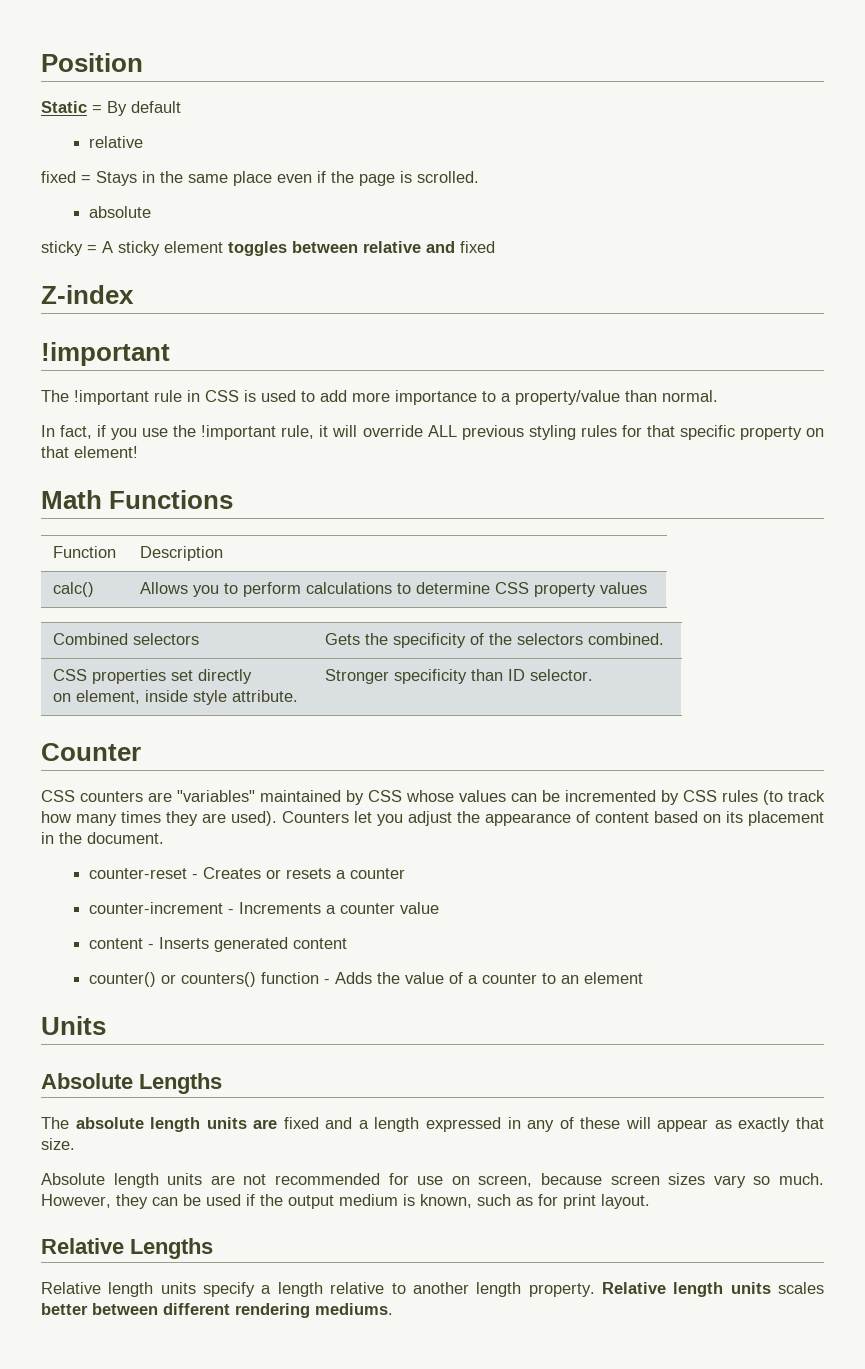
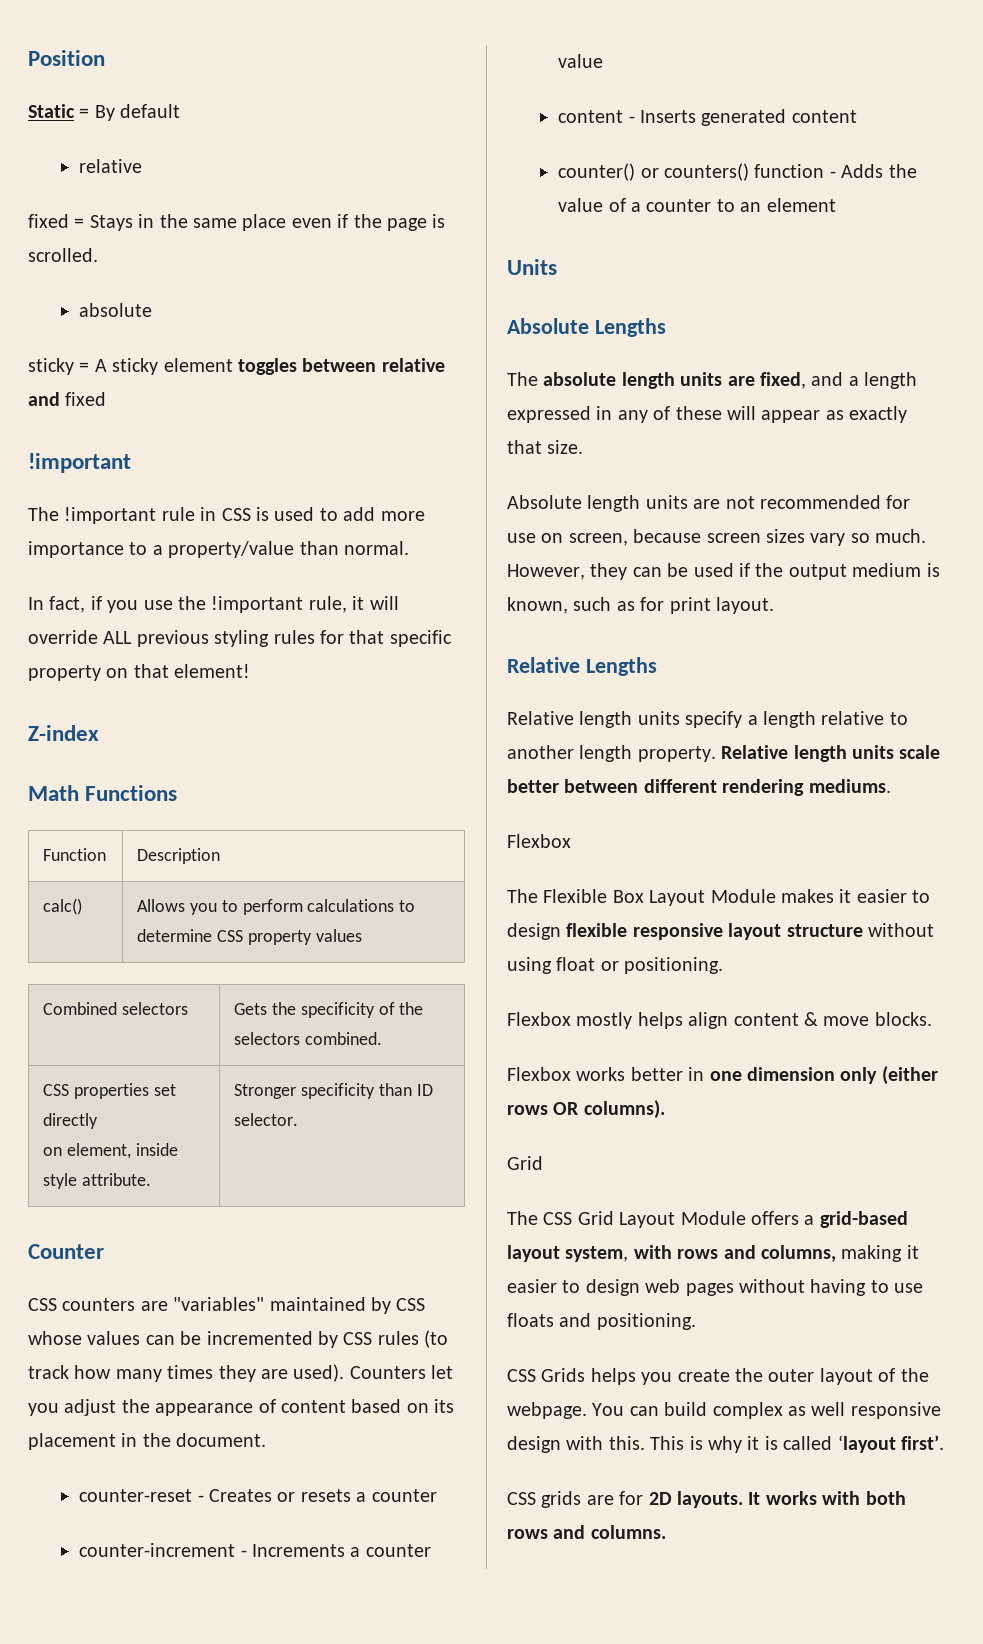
[41,285,134,304] // Z-index -> (107, 399) none
(138, 452) none -> [28,725,99,741] // Z-index
[283,1117,319,1129] fixed -> [760,372,806,389] fixed,
[778,1282,824,1294] scales -> [899,745,941,759] scale
(393, 1309) none -> [507,834,571,848] [507,889,931,906] [507,923,934,940] [507,957,724,974] [507,1012,932,1029] [507,1066,938,1085] [507,1100,665,1119] [507,1156,543,1170] [507,1211,908,1228] [507,1245,919,1262] [507,1279,924,1296] [507,1313,696,1330] [507,1368,929,1385] [507,1402,941,1419] [507,1435,944,1453] [507,1491,906,1508] [507,1525,666,1539] // Flexbox // The Flexible Box Layout Module makes it easier to design flexible responsive layout structure without using float or positioning. // Flexbox mostly helps align content & move blocks. // Flexbox works better in one dimension only (either rows OR columns). // Grid // The CSS Grid Layout Module offers a grid-based layout system, with rows and columns, making it easier to design web pages without having to use floats and positioning. // CSS Grids helps you create the outer layout of the webpage. You can build complex as well responsive design with this. This is why it is called ‘layout first’. // CSS grids are for 2D layouts. It works with both rows and columns.

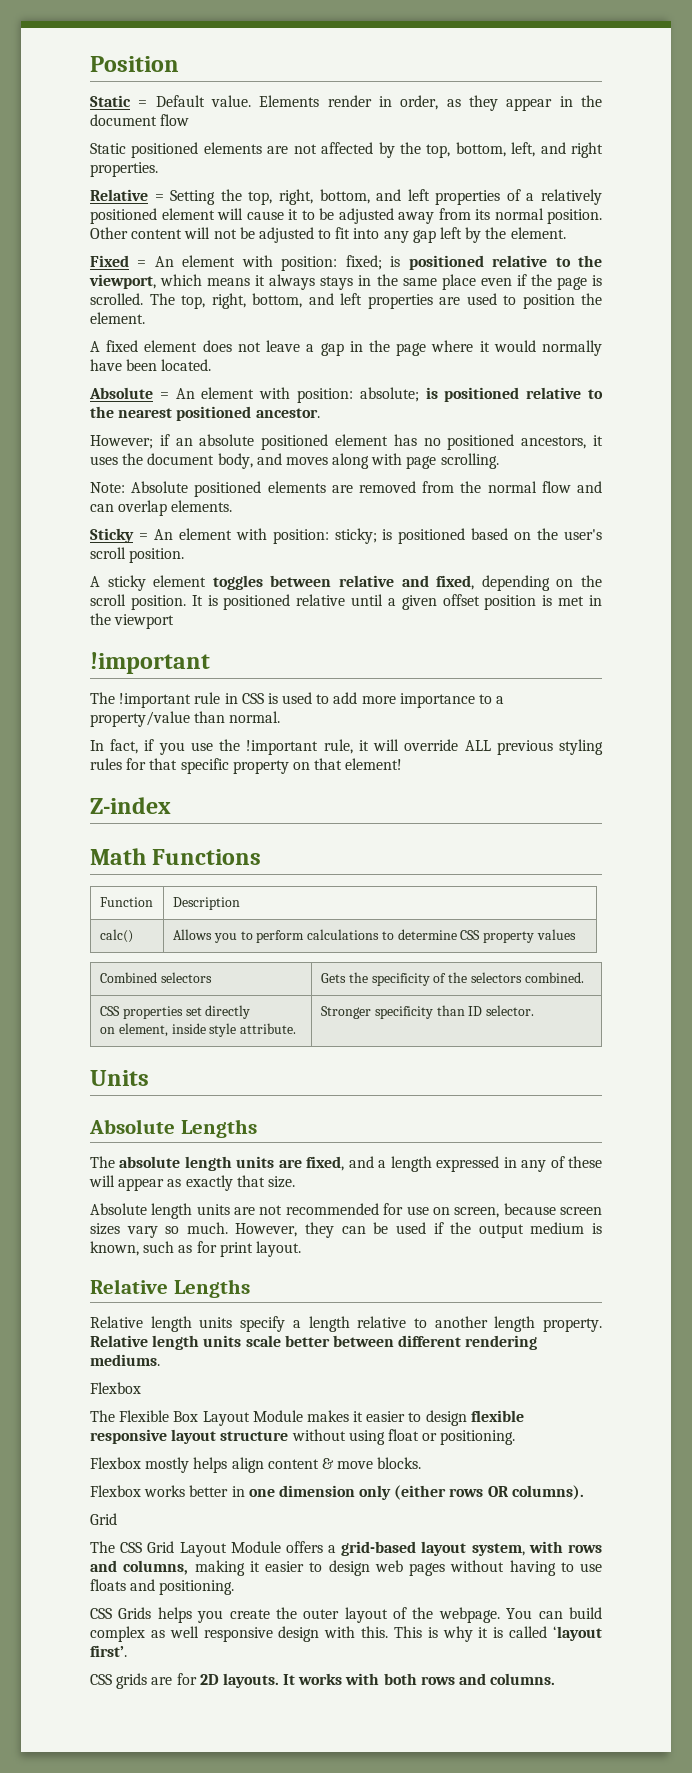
[94,104,181,121] [79,159,143,173] [28,214,133,231] By default // relative // fixed = Stays -> [155,95,602,111] [90,114,190,126] [90,142,603,158] [90,162,158,177] [90,189,602,205] [90,208,602,224] [90,227,566,243] [90,255,602,271] [89,274,354,290] Default value. Elements render in order, as they appear in the document flow // Static positioned elements are not affected by the top, bottom, left, and right properties. // Relative = Setting the top, right, bottom, and left properties of a relatively positioned element will cause it to be adjusted away from its normal position. Other content will not be adjusted to fit into any gap left by the element. // Fixed = An element with position: fixed; is positioned relative to the viewport, which means it always stays
[79,303,153,317] [28,358,90,375] // absolute // sticky = -> [149,293,602,309] [90,312,145,324] [90,340,602,356] [90,359,212,371] [89,387,603,403] [90,406,320,421] [90,434,603,450] [90,453,499,469] [90,481,602,497] [90,500,233,516] [90,528,603,544] [90,547,185,563] The top, right, bottom, and left properties are used to position the element. // A fixed element does not leave a gap in the page where it would normally have been located. // Absolute = An element with position: absolute; is positioned relative to the nearest positioned ancestor. // However; if an absolute positioned element has no positioned ancestors, it uses the document body, and moves along with page scrolling. // Note: Absolute positioned elements are removed from the normal flow and can overlap elements. // Sticky = An element with position: sticky; is positioned based on the user's scroll position. //
[65,392,107,406] fixed -> [436,575,603,591] [90,594,603,610] [90,613,175,629] fixed, depending on the scroll position. It is positioned relative until a given offset position is met in the viewport
[28,1244,104,1259] [28,1297,426,1314] [28,1330,449,1348] [28,1364,454,1382] [28,1399,455,1416] [28,1433,267,1450] [79,1489,437,1502] [79,1543,431,1557] [558,54,604,68] [558,109,857,126] [558,163,917,181] [558,198,836,212] // Counter // CSS counters are "variables" maintained by CSS whose values can be incremented by CSS rules (to track how many times they are used). Counters let you adjust the appearance of content based on its placement in the document. // counter-reset - Creates or resets a counter // counter-increment - Increments a counter value // content - Inserts generated content // counter() or counters() function - Adds the value of a counter to an element -> (535, 1010) none

